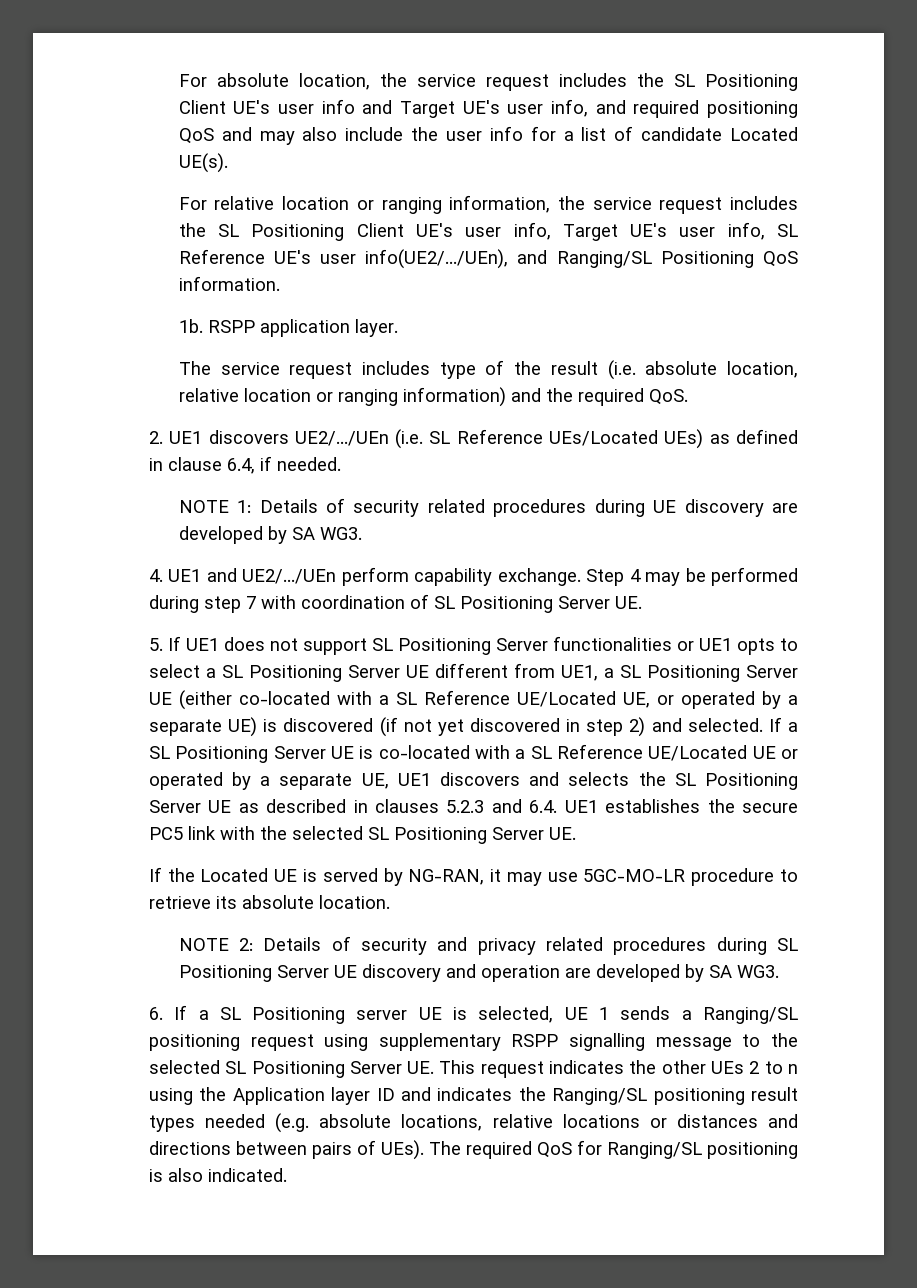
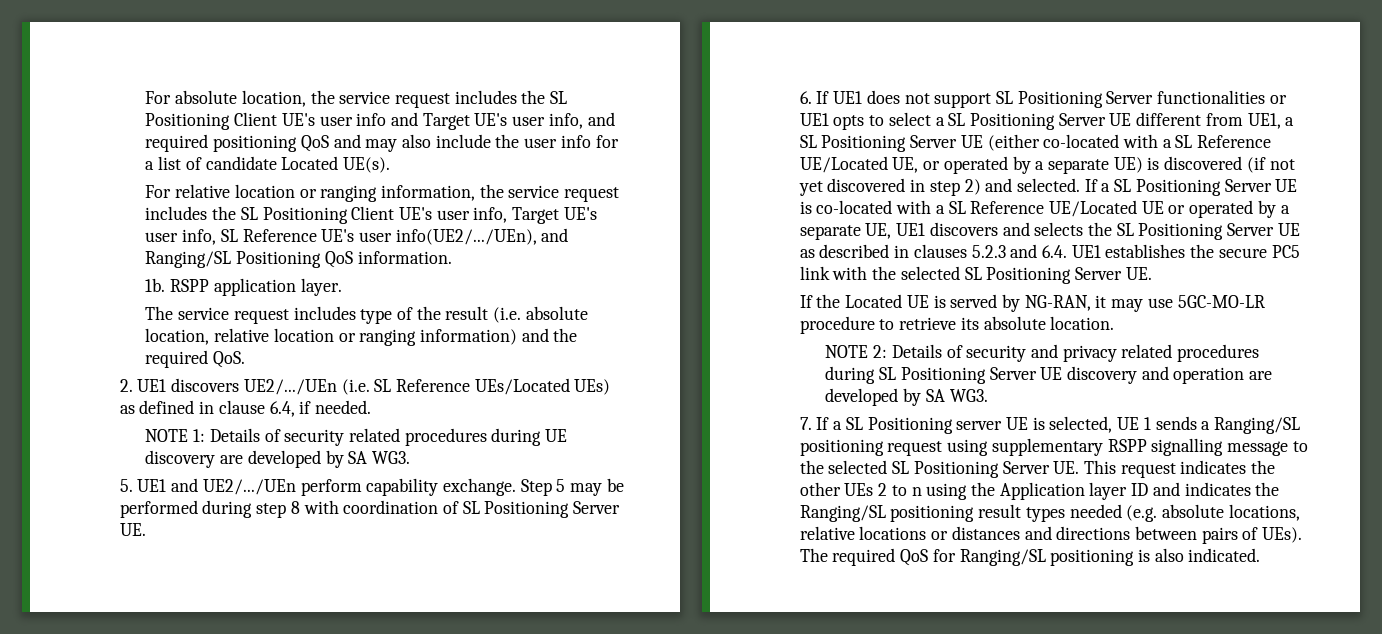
[148,569,163,582] 4. -> [119,479,133,492] 5.
[629,569,641,582] 4 -> [556,479,566,492] 5
[245,596,256,609] 7 -> [290,501,300,514] 8
[148,638,163,651] 5. -> [799,91,812,104] 6.
[148,1007,163,1020] 6. -> [799,417,812,430] 7.

